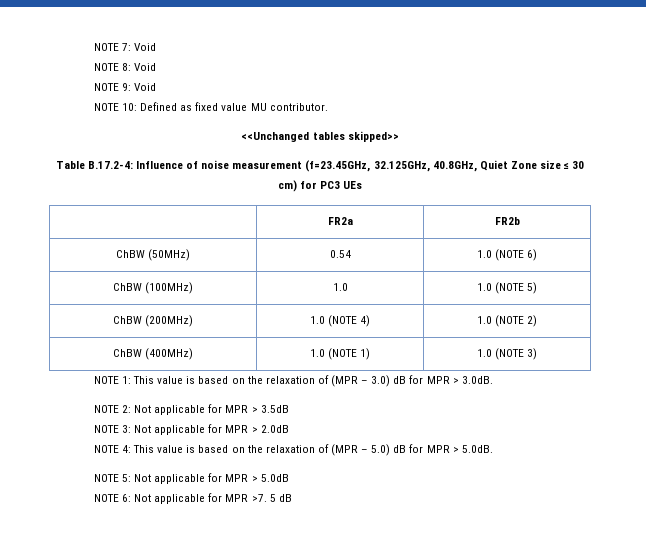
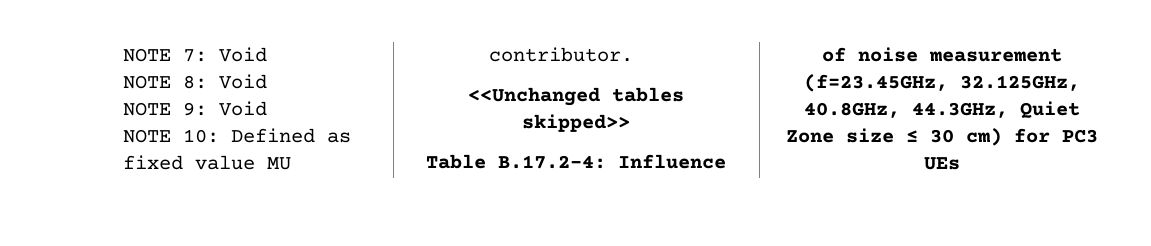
(477, 166) none -> [911,102,1008,118] 44.3GHz,
[327,217,353,225] [494,217,520,225] [115,249,191,261] [329,250,351,258] [476,249,538,261] [112,282,194,294] [332,283,348,291] [476,282,538,294] [112,315,194,327] [309,315,371,327] [476,315,538,327] [112,348,194,360] [309,348,371,360] [476,348,538,360] [93,375,493,387] [93,404,289,415] [93,424,289,435] [93,444,493,456] [93,473,289,484] [93,493,292,504] // | FR2a | FR2b // ChBW (50MHz) | 0.54 | 1.0 (NOTE 6) // ChBW (100MHz) | 1.0 | 1.0 (NOTE 5) // ChBW (200MHz) | 1.0 (NOTE 4) | 1.0 (NOTE 2) // ChBW (400MHz) | 1.0 (NOTE 1) | 1.0 (NOTE 3) // NOTE 1: This value is based on the relaxation of (MPR – 3.0) dB for MPR > 3.0dB. // NOTE 2: Not applicable for MPR > 3.5dB // NOTE 3: Not applicable for MPR > 2.0dB // NOTE 4: This value is based on the relaxation of (MPR – 5.0) dB for MPR > 5.0dB. // NOTE 5: Not applicable for MPR > 5.0dB // NOTE 6: Not applicable for MPR >7. 5 dB -> (960, 163) none

